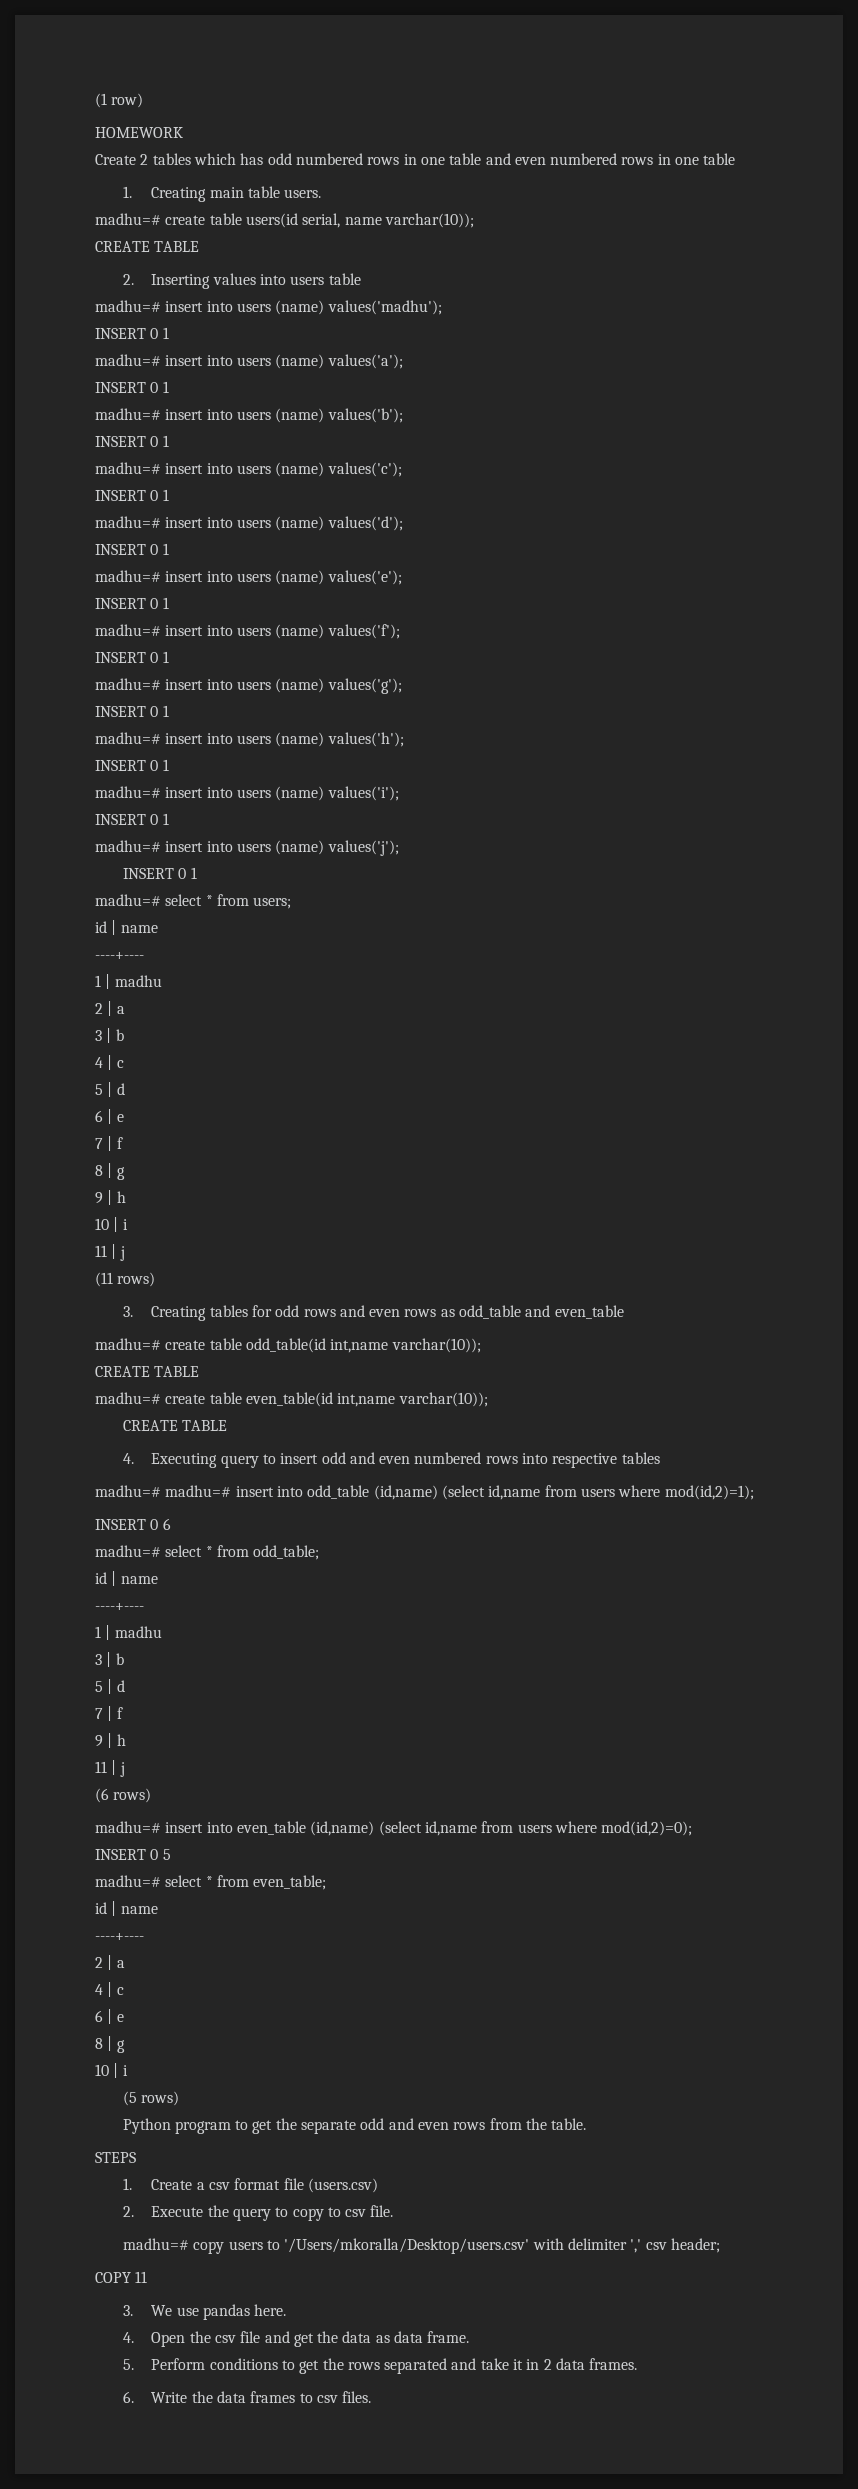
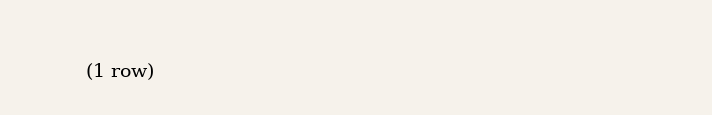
[95,127,183,138] [95,153,736,165] [123,186,322,202] [95,213,474,228] [95,241,200,252] [123,273,361,289] [95,300,442,315] [95,327,169,339] [95,354,403,369] [95,381,169,393] [95,408,403,423] [95,435,169,447] [95,462,402,477] [95,489,169,501] [95,516,403,531] [95,543,169,555] [95,570,402,585] [95,597,169,609] [95,624,400,639] [95,651,169,663] [95,678,402,694] [95,705,169,717] [95,732,404,747] [95,759,169,771] [95,786,399,801] [95,813,169,825] [95,840,399,856] [123,867,197,879] [95,894,292,909] [95,920,158,935] [95,952,144,960] [95,974,162,989] [95,1001,125,1016] [95,1028,124,1043] [95,1055,124,1070] [95,1082,125,1097] [95,1109,124,1124] [95,1136,123,1151] [95,1163,125,1180] [95,1190,126,1205] [95,1217,128,1232] [95,1244,125,1261] [95,1272,156,1287] [123,1305,624,1321] [95,1338,481,1353] [95,1366,200,1377] [95,1392,488,1407] [123,1420,228,1431] [123,1452,660,1468] [95,1485,754,1500] [95,1518,171,1530] [95,1545,320,1560] [95,1571,158,1586] [95,1603,144,1611] [95,1625,162,1640] [95,1652,124,1667] [95,1679,125,1694] [95,1706,123,1721] [95,1733,126,1748] [95,1760,125,1777] [95,1788,152,1803] [95,1821,693,1836] [95,1849,171,1860] [95,1875,327,1890] [95,1901,158,1916] [95,1933,144,1941] [95,1955,125,1970] [95,1982,124,1997] [95,2009,124,2024] [95,2036,125,2053] [95,2063,128,2078] [123,2091,180,2106] [122,2118,587,2134] [95,2152,136,2163] [123,2178,378,2193] [123,2205,394,2221] [123,2238,721,2254] [95,2271,148,2283] [123,2304,287,2320] [123,2331,470,2347] [123,2358,638,2374] [123,2391,372,2403] // HOMEWORK // Create 2 tables which has odd numbered rows in one table and even numbered rows in one table // 1. Creating main table users. // madhu=# create table users(id serial, name varchar(10)); // CREATE TABLE // 2. Inserting values into users table // madhu=# insert into users (name) values('madhu'); // INSERT 0 1 // madhu=# insert into users (name) values('a'); // INSERT 0 1 // madhu=# insert into users (name) values('b'); // INSERT 0 1 // madhu=# insert into users (name) values('c'); // INSERT 0 1 // madhu=# insert into users (name) values('d'); // INSERT 0 1 // madhu=# insert into users (name) values('e'); // INSERT 0 1 // madhu=# insert into users (name) values('f'); // INSERT 0 1 // madhu=# insert into users (name) values('g'); // INSERT 0 1 // madhu=# insert into users (name) values('h'); // INSERT 0 1 // madhu=# insert into users (name) values('i'); // INSERT 0 1 // madhu=# insert into users (name) values('j'); // INSERT 0 1 // madhu=# select * from users; // id | name // ----+---- // 1 | madhu // 2 | a // 3 | b // 4 | c // 5 | d // 6 | e // 7 | f // 8 | g // 9 | h // 10 | i // 11 | j // (11 rows) // 3. Creating tables for odd rows and even rows as odd_table and even_table // madhu=# create table odd_table(id int,name varchar(10)); // CREATE TABLE // madhu=# create table even_table(id int,name varchar(10)); // CREATE TABLE // 4. Executing query to insert odd and even numbered rows into respective tables // madhu=# madhu=# insert into odd_table (id,name) (select id,name from users where mod(id,2)=1); // INSERT 0 6 // madhu=# select * from odd_table; // id | name // ----+---- // 1 | madhu // 3 | b // 5 | d // 7 | f // 9 | h // 11 | j // (6 rows) // madhu=# insert into even_table (id,name) (select id,name from users where mod(id,2)=0); // INSERT 0 5 // madhu=# select * from even_table; // id | name // ----+---- // 2 | a // 4 | c // 6 | e // 8 | g // 10 | i // (5 rows) // Python program to get the separate odd and even rows from the table. // STEPS // 1. Create a csv format file (users.csv) // 2. Execute the query to copy to csv file. // madhu=# copy users to '/Users/mkoralla/Desktop/users.csv' with delimiter ',' csv header; // COPY 11 // 3. We use pandas here. // 4. Open the csv file and get the data as data frame. // 5. Perform conditions to get the rows separated and take it in 2 data frames. // 6. Write the data frames to csv files. -> (154, 71) none

